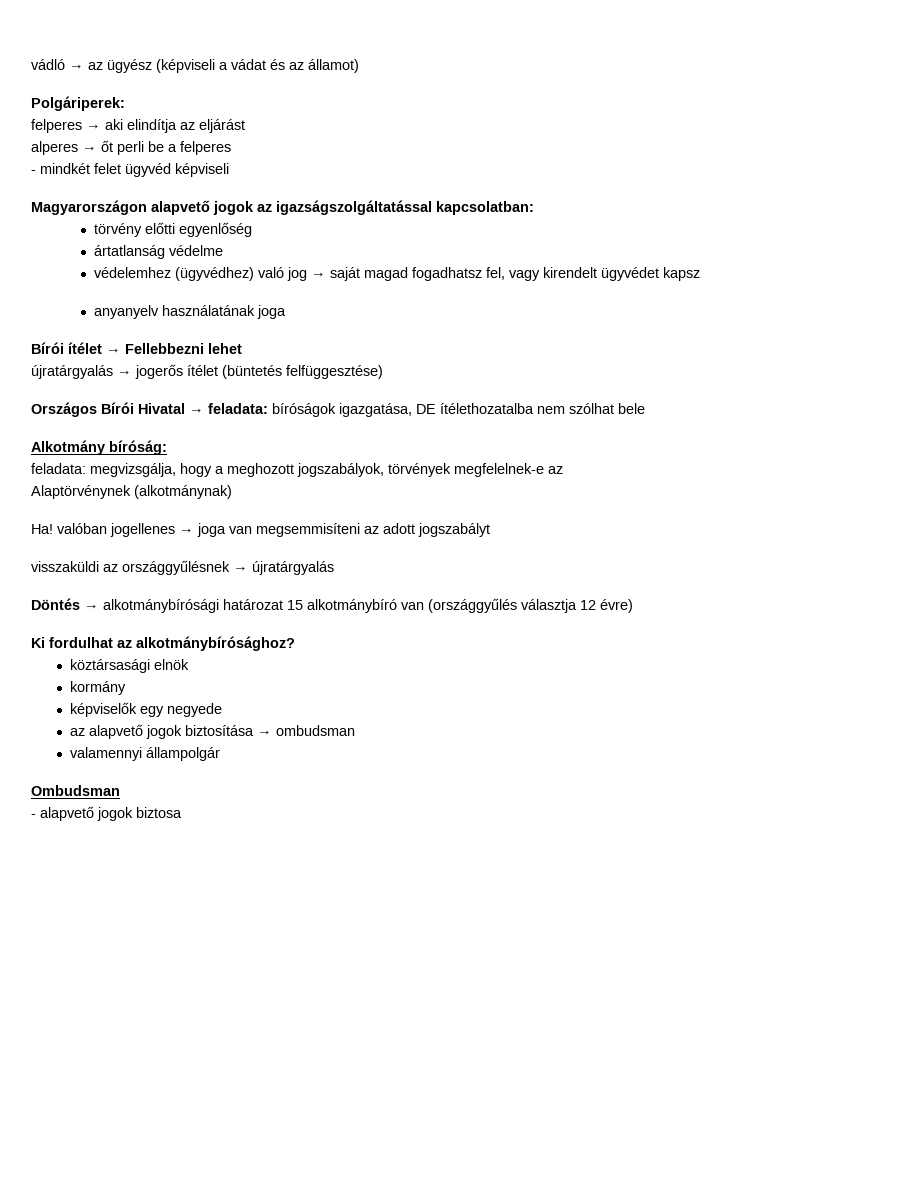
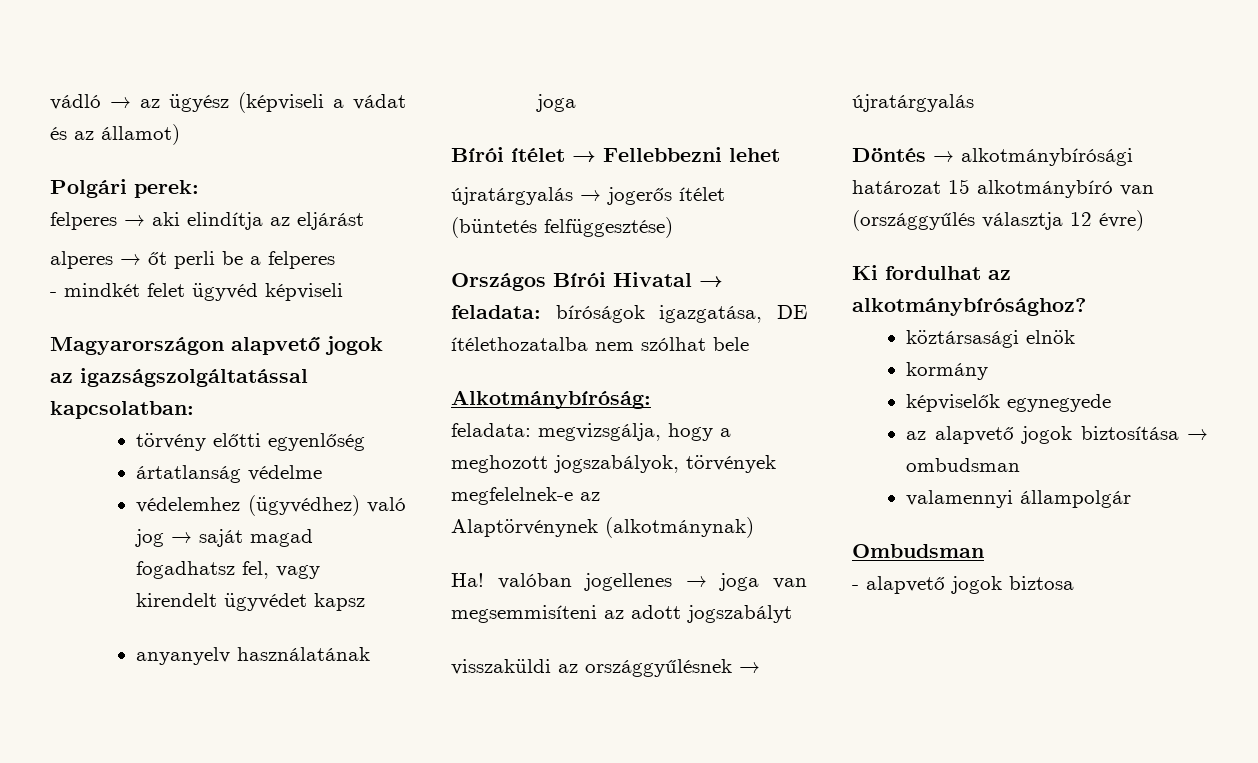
[31,96,125,111] Polgáriperek: -> [50,179,199,198] Polgári perek:
[31,440,167,455] Alkotmány bíróság: -> [451,390,651,409] Alkotmánybíróság:
[140,703,223,717] egy negyede -> [1007,394,1112,412] egynegyede

